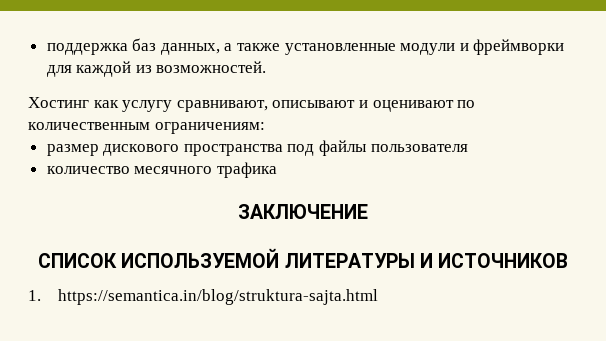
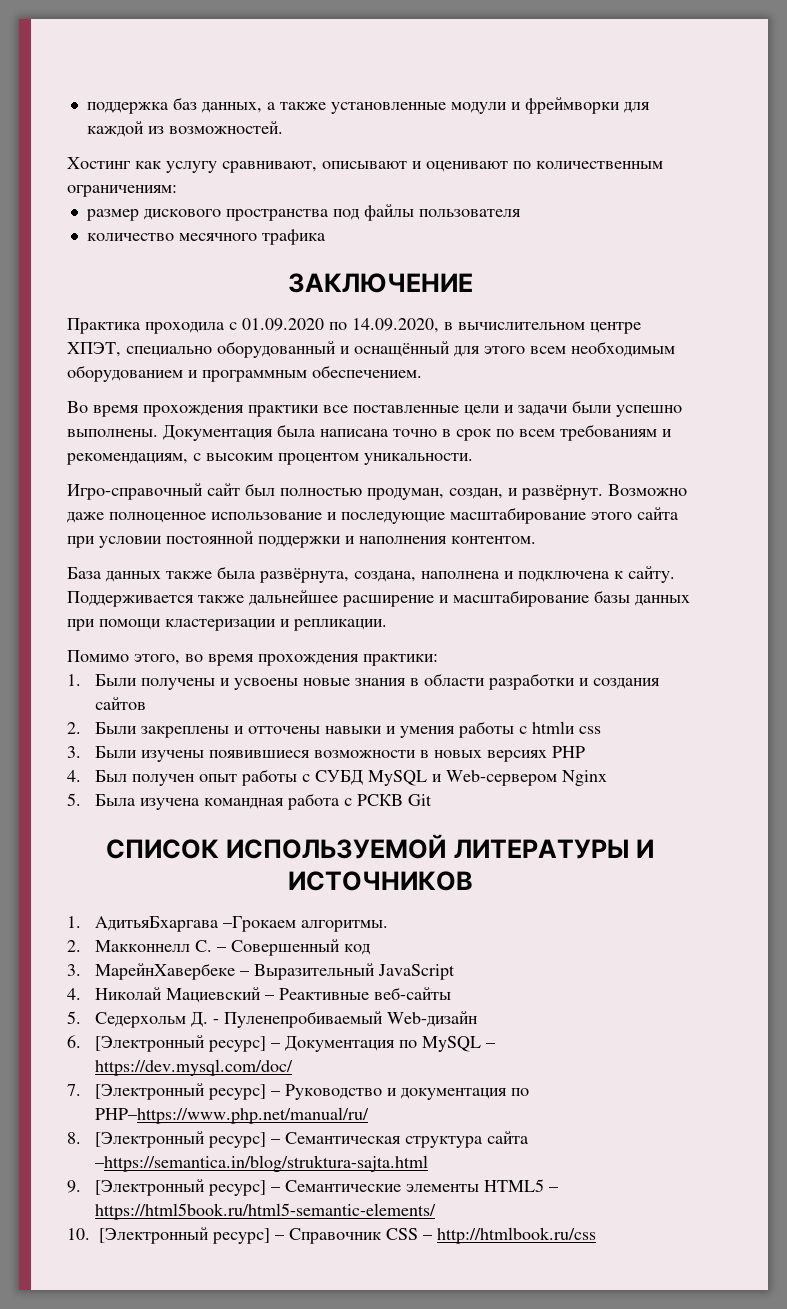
(368, 211) none -> [67,318,641,334] [67,341,675,358] [67,365,422,382] [67,400,682,417] [67,424,672,441] [66,453,473,465] [67,483,687,500] [67,507,679,524] [67,531,536,548] [67,566,675,583] [67,590,690,607] [67,619,387,631] [67,650,438,666] [67,673,660,690] [94,697,146,710] [67,721,601,738] [67,746,585,762] [67,769,607,786] [67,793,432,810] // Практика проходила с 01.09.2020 по 14.09.2020, в вычислительном центре ХПЭТ, специально оборудованный и оснащённый для этого всем необходимым оборудованием и программным обеспечением. // Во время прохождения практики все поставленные цели и задачи были успешно выполнены. Документация была написана точно в срок по всем требованиям и рекомендациям, с высоким процентом уникальности. // Игро-справочный сайт был полностью продуман, создан, и развёрнут. Возможно даже полноценное использование и последующие масштабирование этого сайта при условии постоянной поддержки и наполнения контентом. // База данных также была развёрнута, создана, наполнена и подключена к сайту. Поддерживается также дальнейшее расширение и масштабирование базы данных при помощи кластеризации и репликации. // Помимо этого, во время прохождения практики: // 1. Были получены и усвоены новые знания в области разработки и создания сайтов // 2. Были закреплены и отточены навыки и умения работы с htmlи css // 3. Были изучены появившиеся возможности в новых версиях PHP // 4. Был получен опыт работы с СУБД MySQL и Web-сервером Nginx // 5. Была изучена командная работа с РСКВ Git
[58,289,379,305] https://semantica.in/blog/struktura-sajta.html -> [94,916,388,932] [67,939,370,956] [67,963,455,980] [67,987,451,1003] [67,1011,478,1028] [67,1035,495,1052] [94,1059,293,1076] [67,1083,529,1100] [94,1107,369,1124] [67,1131,529,1148] [94,1155,428,1172] [67,1179,558,1196] [94,1203,436,1220] [67,1227,596,1244] АдитьяБхаргава –Грокаем алгоритмы. // 2. Макконнелл С. – Совершенный код // 3. МарейнХавербеке – Выразительный JavaScript // 4. Николай Мациевский – Реактивные веб-сайты // 5. Седерхольм Д. - Пуленепробиваемый Web-дизайн // 6. [Электронный ресурс] – Документация по MySQL – https://dev.mysql.com/doc/ // 7. [Электронный ресурс] – Руководство и документация по PHP–https://www.php.net/manual/ru/ // 8. [Электронный ресурс] – Семантическая структура сайта –https://semantica.in/blog/struktura-sajta.html // 9. [Электронный ресурс] – Семантические элементы HTML5 – https://html5book.ru/html5-semantic-elements/ // 10. [Электронный ресурс] – Справочник CSS – http://htmlbook.ru/css

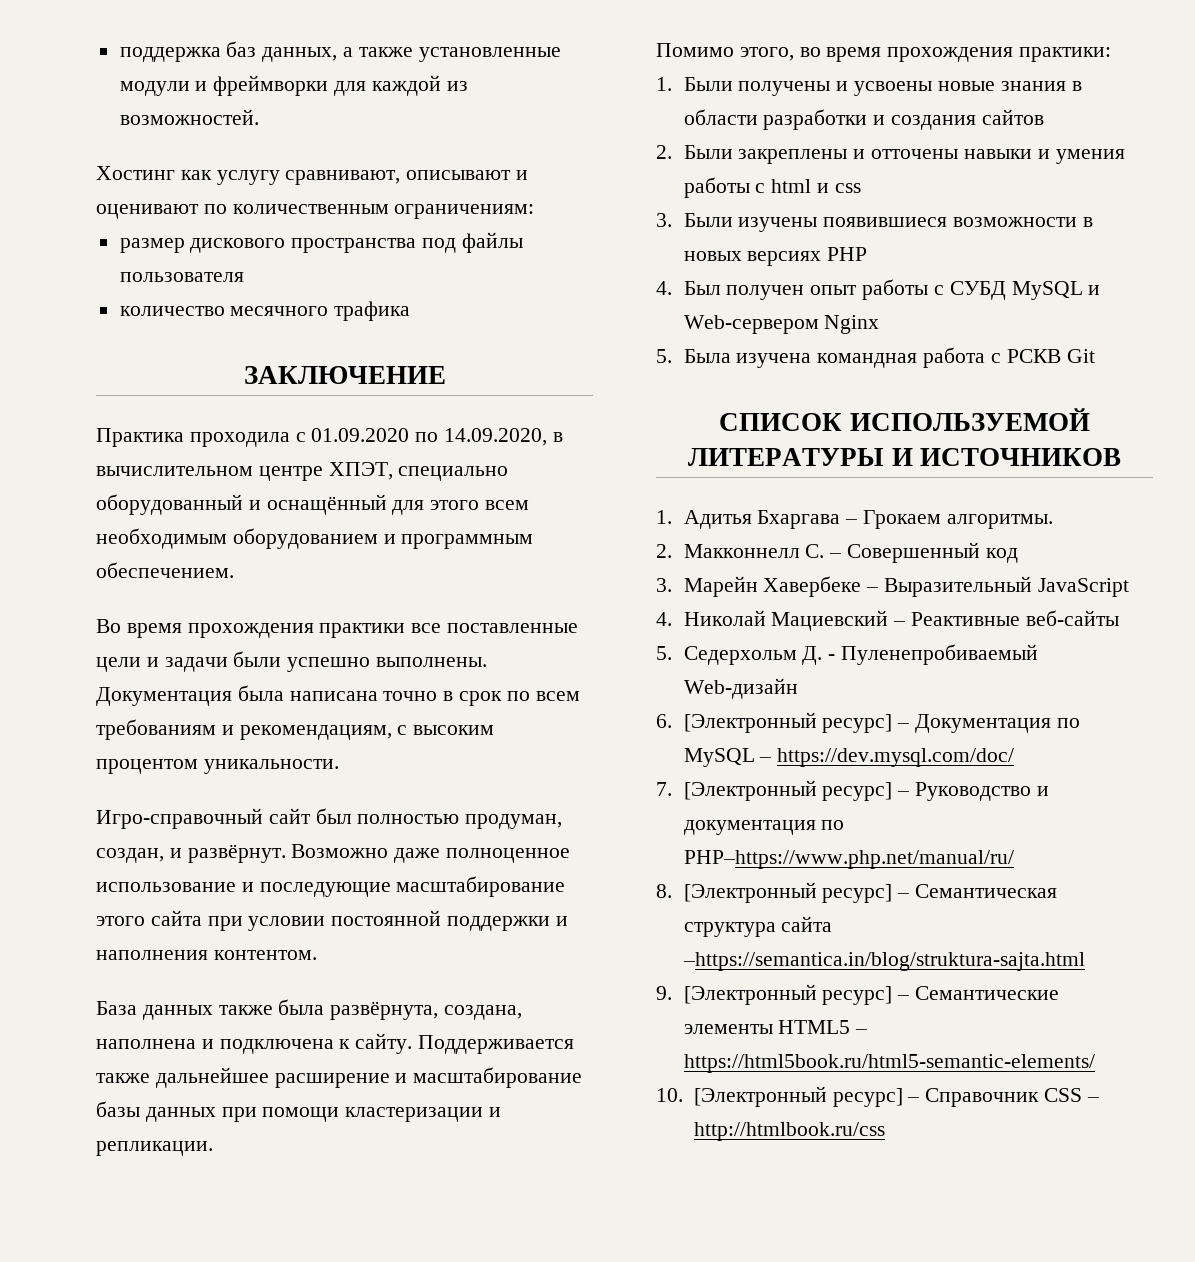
[531,721,575,734] htmlи -> [771,179,830,193] html и
[94,916,296,932] АдитьяБхаргава –Грокаем -> [683,510,942,529] Адитья Бхаргава – Грокаем
[94,963,235,980] МарейнХавербеке -> [683,576,862,597] Марейн Хавербеке

